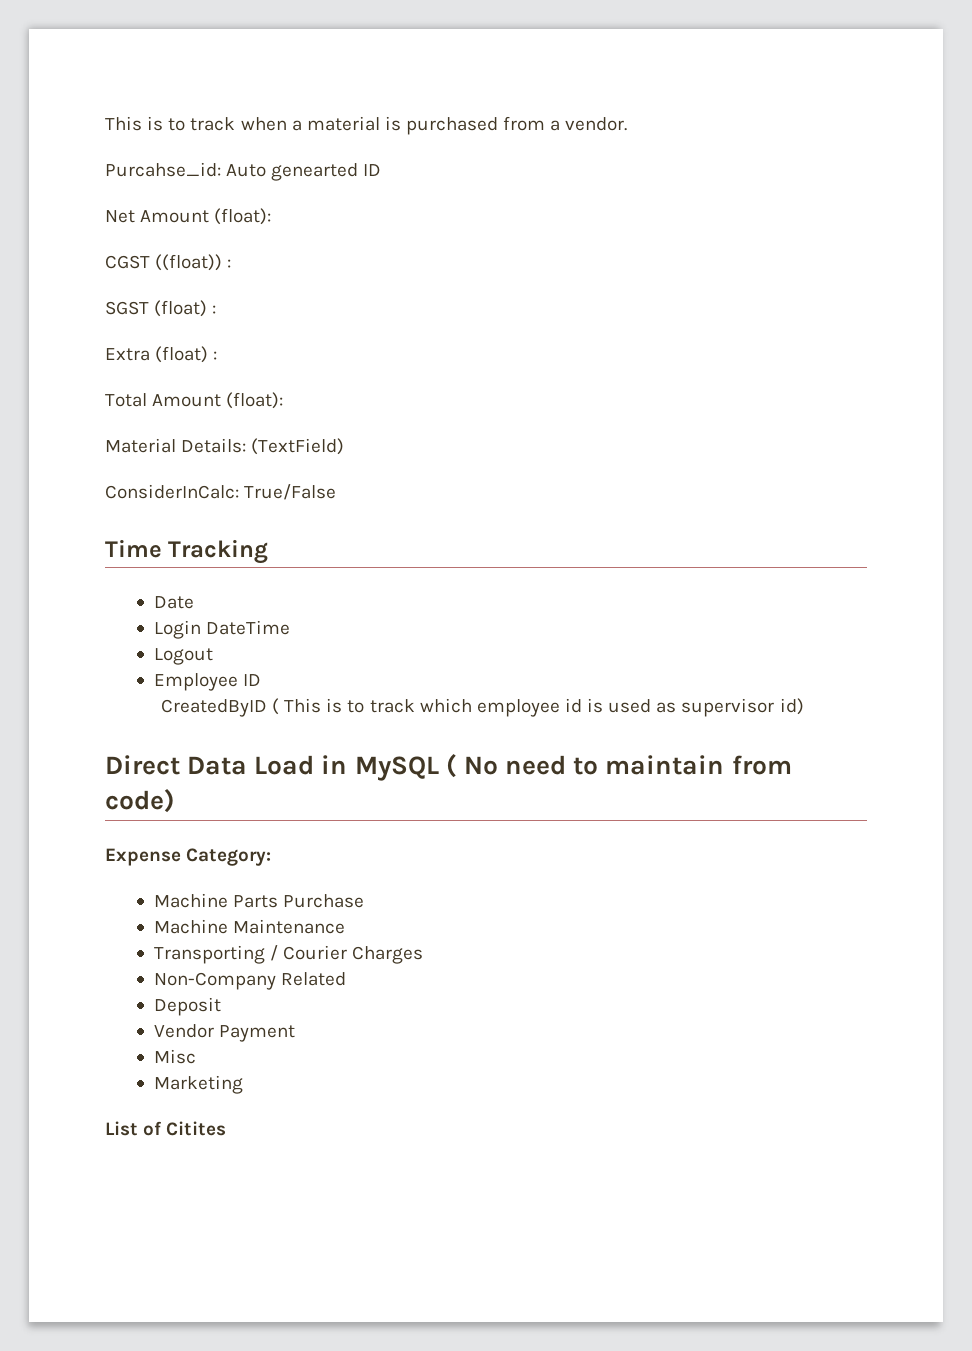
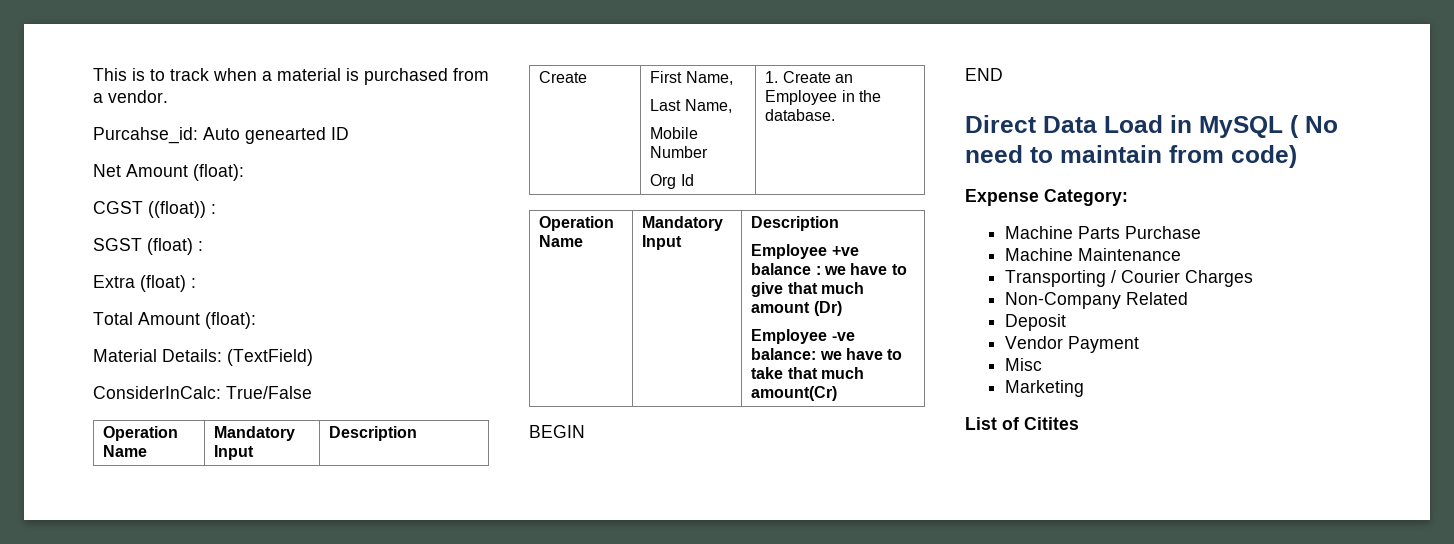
[105,539,269,564] [153,596,194,609] [153,620,290,639] [153,648,213,665] [153,673,261,691] [160,698,804,717] // Time Tracking // Date // Login DateTime // Logout // Employee ID // CreatedByID ( This is to track which employee id is used as supervisor id) -> [103,426,179,441] [103,445,148,457] [214,426,296,441] [214,445,255,460] [329,426,418,441] [539,71,588,83] [650,71,733,85] [650,99,732,113] [650,127,699,139] [650,146,709,158] [650,174,694,189] [765,71,854,83] [765,90,882,105] [765,109,836,121] [539,216,615,231] [539,235,584,247] [642,216,724,231] [642,235,683,250] [751,216,840,231] [751,244,859,259] [751,263,907,275] [751,282,865,297] [751,301,842,316] [751,329,855,344] [751,348,903,360] [751,367,865,379] [751,386,838,401] [529,425,585,438] [965,68,1003,81] // Operation Name | Mandatory Input | Description // Create | First Name, // Last Name, // Mobile Number // Org Id | 1. Create an Employee in the database. // Operation Name | Mandatory Input | Description // Employee +ve balance : we have to give that much amount (Dr) // Employee -ve balance: we have to take that much amount(Cr) // BEGIN // END

